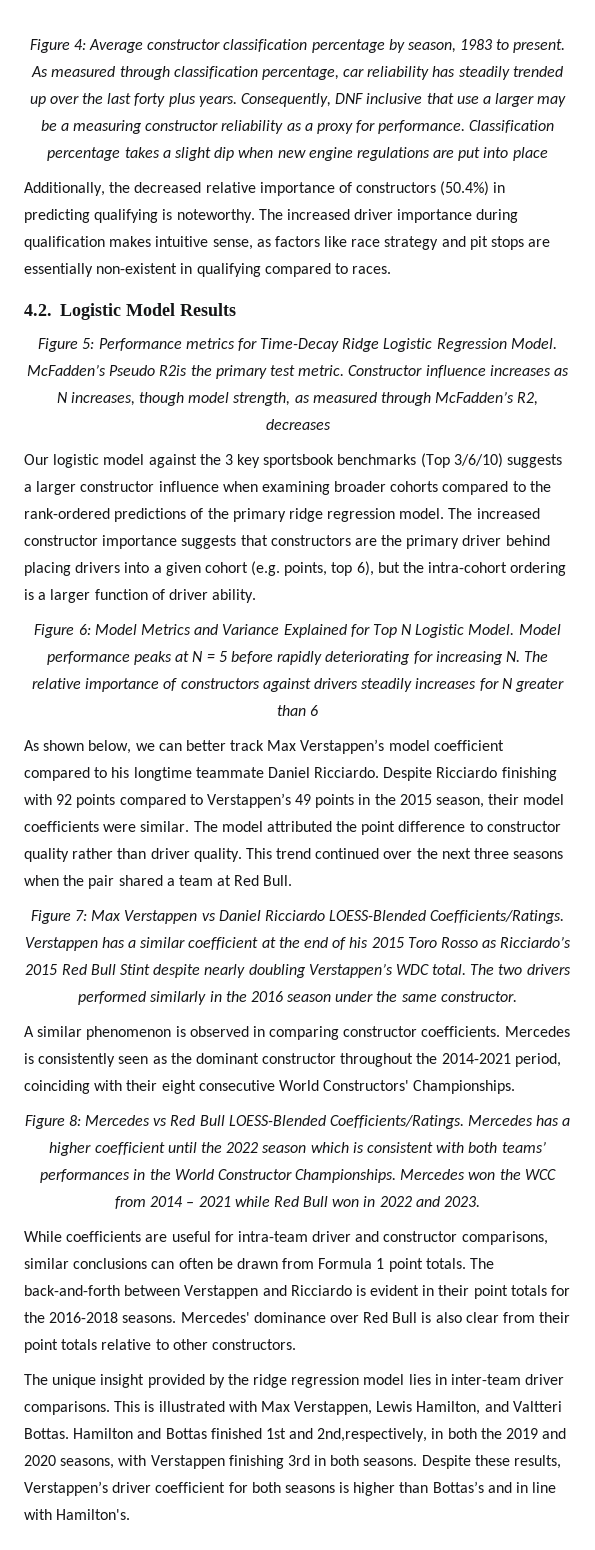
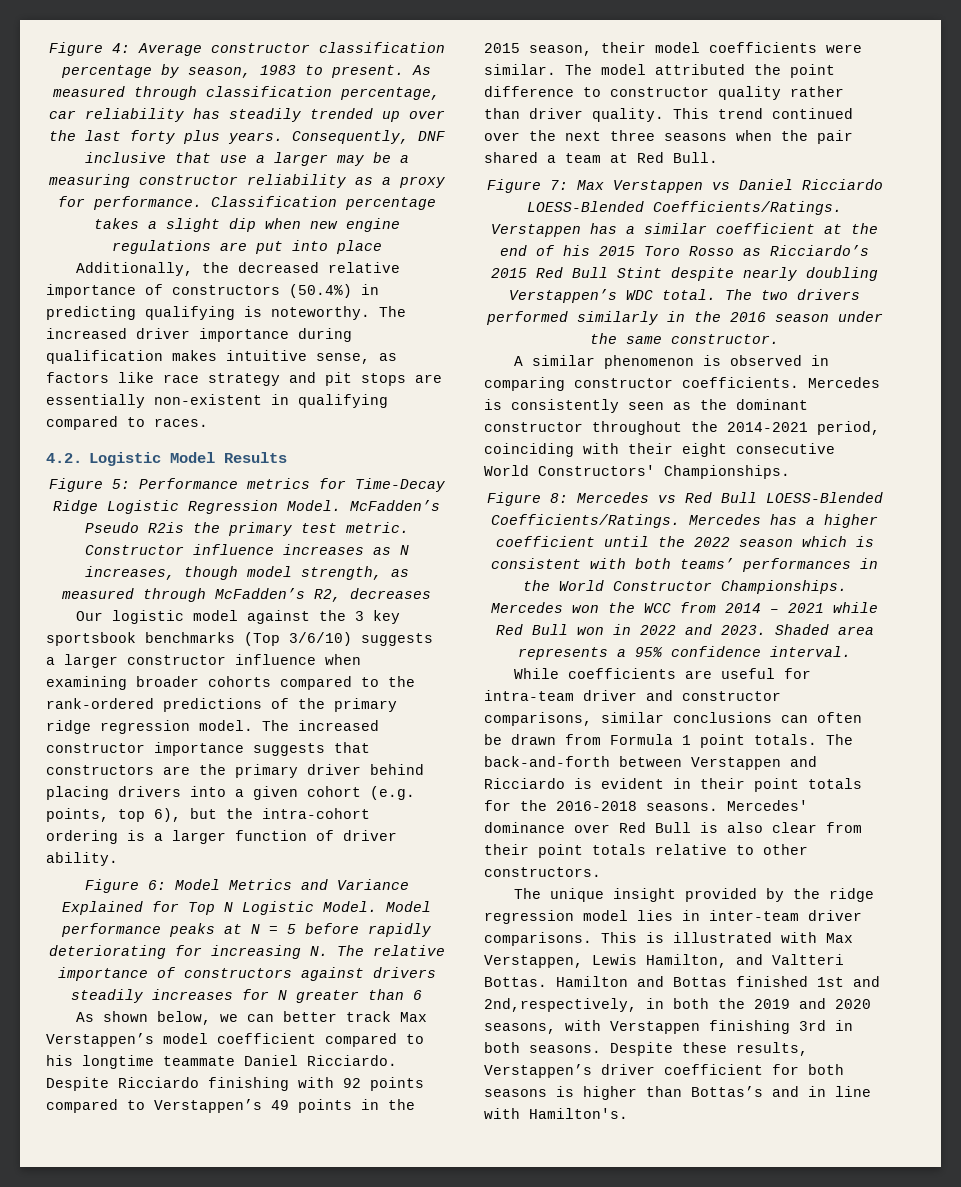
(481, 1201) none -> [774,624,874,635] [518,646,851,660] Shaded area represents a 95% confidence interval.

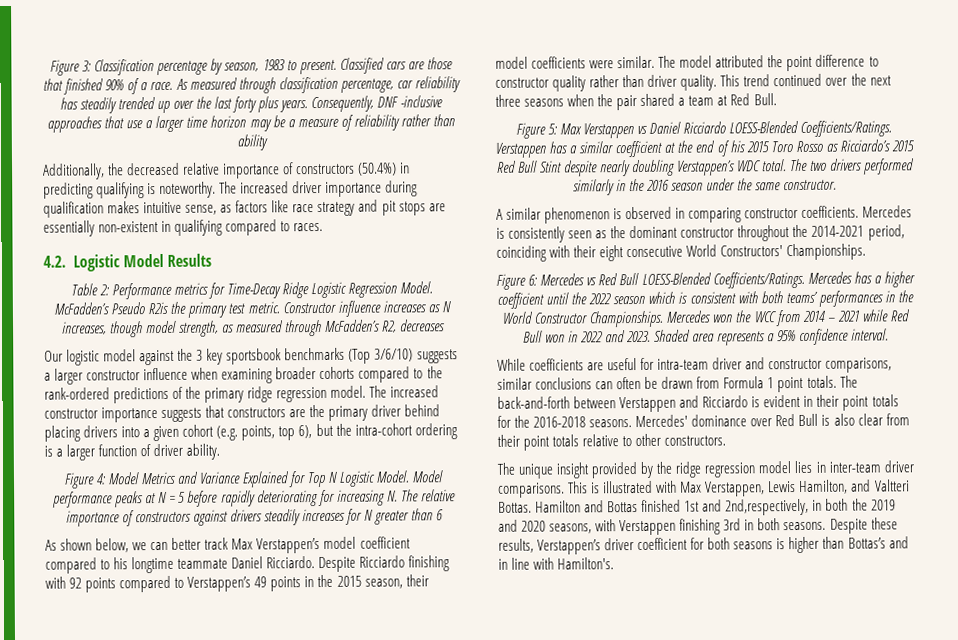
[48,42,445,56] Figure 4: Average constructor classification -> [50,59,155,76] Figure 3: Classification
(404, 71) none -> [339,57,453,74] [43,78,174,95] Classified cars are those that finished 90% of a race.
[84,152,166,163] inclusive -> [400,95,444,108] [47,116,103,133] -inclusive approaches
(328, 159) none -> [186,115,247,128] time horizon
[48,174,445,188] [57,196,436,210] [93,218,400,232] [111,240,382,254] measuring constructor reliability as a proxy for performance. Classification percentage takes a slight dip when new engine regulations are put into place -> [297,114,455,131] [236,134,268,151] measure of reliability rather than ability
[48,478,130,492] Figure 5: -> [70,283,110,296] Table 2:
[147,880,166,890] 6: -> [95,473,107,485] 4:
[549,180,568,190] 7: -> [547,123,558,135] 5:
[549,493,568,503] 8: -> [528,274,539,286] 6:

